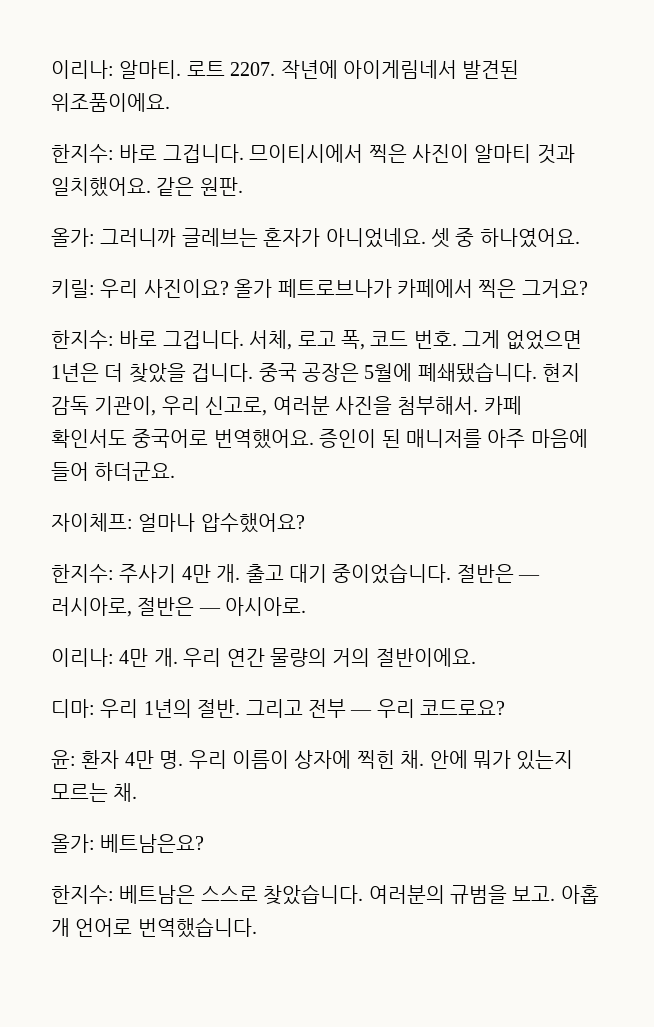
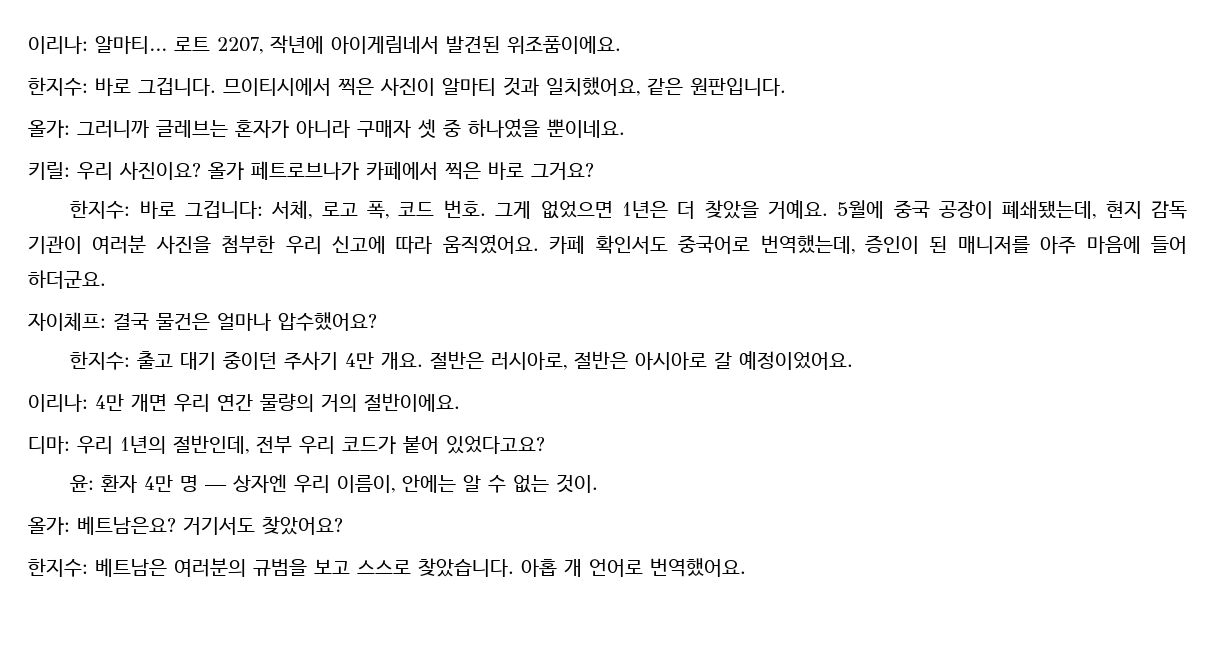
[51,60,276,79] 이리나: 알마티. 로트 2207. -> [28,36,263,54] 이리나: 알마티… 로트 2207,
[51,177,243,197] 일치했어요. 같은 원판. -> [546,77,786,96] 일치했어요, 같은 원판입니다.
[325,228,580,248] 아니었네요. 셋 중 하나였어요. -> [296,118,625,138] 아니라 구매자 셋 중 하나였을 뿐이네요.
(517, 288) none -> [488,162,524,180] 바로
[162,330,244,349] 그겁니다. -> [185,200,264,219] 그겁니다:
[191,362,581,383] [51,396,479,416] 겁니다. 중국 공장은 5월에 폐쇄됐습니다. 현지 감독 기관이, 우리 신고로, 여러분 사진을 첨부해서. -> [767,200,1187,219] [28,234,539,254] 거예요. 5월에 중국 공장이 폐쇄됐는데, 현지 감독 기관이 여러분 사진을 첨부한 우리 신고에 따라 움직였어요.
[213,429,314,449] 번역했어요. -> [760,235,855,254] 번역했는데,
(133, 522) none -> [113,313,210,330] 결국 물건은
[119,563,541,584] [51,597,307,617] 주사기 4만 개. 출고 대기 중이었습니다. 절반은 — 러시아로, 절반은 — 아시아로. -> [137,351,854,370] 출고 대기 중이던 주사기 4만 개요. 절반은 러시아로, 절반은 아시아로 갈 예정이었어요.
[153,648,178,667] 개. -> [131,394,167,412] 개면
[197,699,506,718] [51,750,574,770] [51,783,138,802] 절반. 그리고 전부 — 우리 코드로요? // 윤: 환자 4만 명. 우리 이름이 상자에 찍힌 채. 안에 뭐가 있는지 모르는 채. -> [173,435,545,454] [70,474,599,493] 절반인데, 전부 우리 코드가 붙어 있었다고요? // 윤: 환자 4만 명 — 상자엔 우리 이름이, 안에는 알 수 없는 것이.
(205, 843) none -> [183,516,343,535] 거기서도 찾았어요?
[200,884,556,905] 스스로 찾았습니다. 여러분의 규범을 보고. -> [174,558,514,577] 여러분의 규범을 보고 스스로 찾았습니다.
[137,917,257,938] 번역했습니다. -> [650,558,746,577] 번역했어요.

